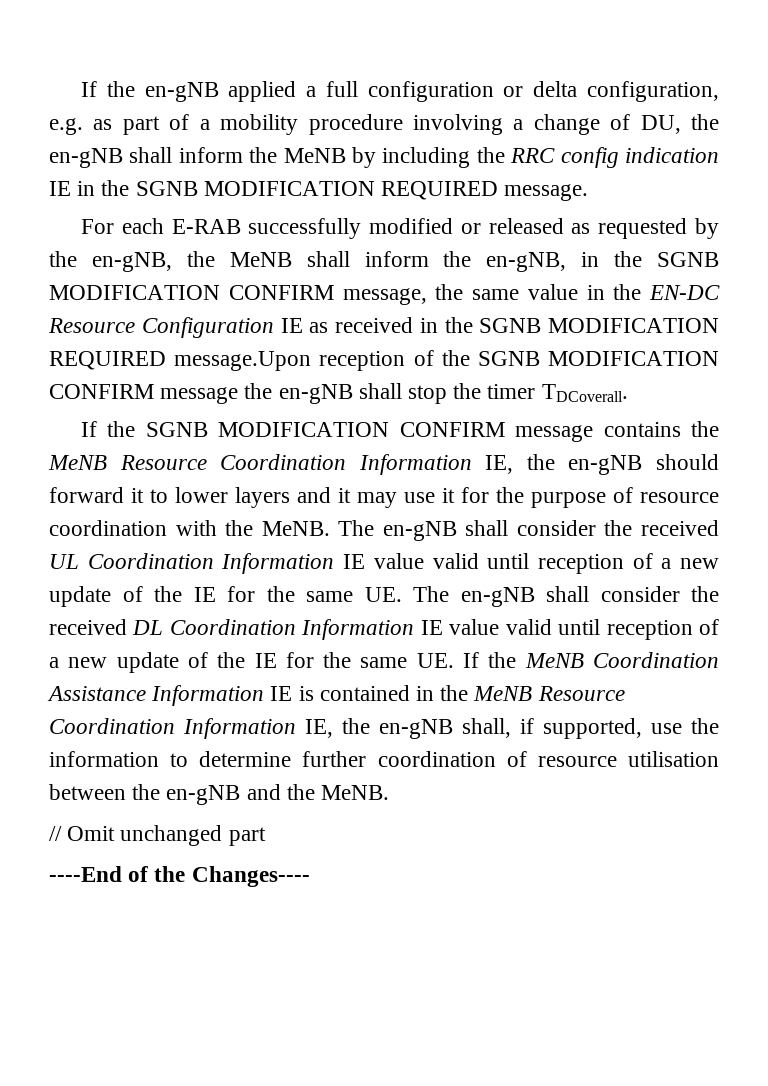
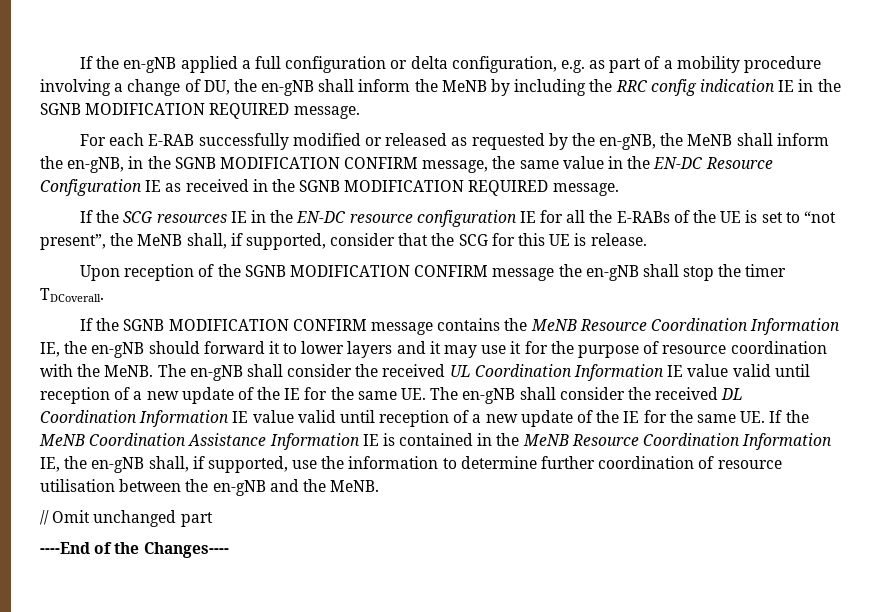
[174,351,312,371] message.Upon -> [552,183,619,196] [80,210,836,227] [40,233,647,250] [80,265,121,281] message. // If the SCG resources IE in the EN-DC resource configuration IE for all the E-RABs of the UE is set to “not present”, the MeNB shall, if supported, consider that the SCG for this UE is release. // Upon

